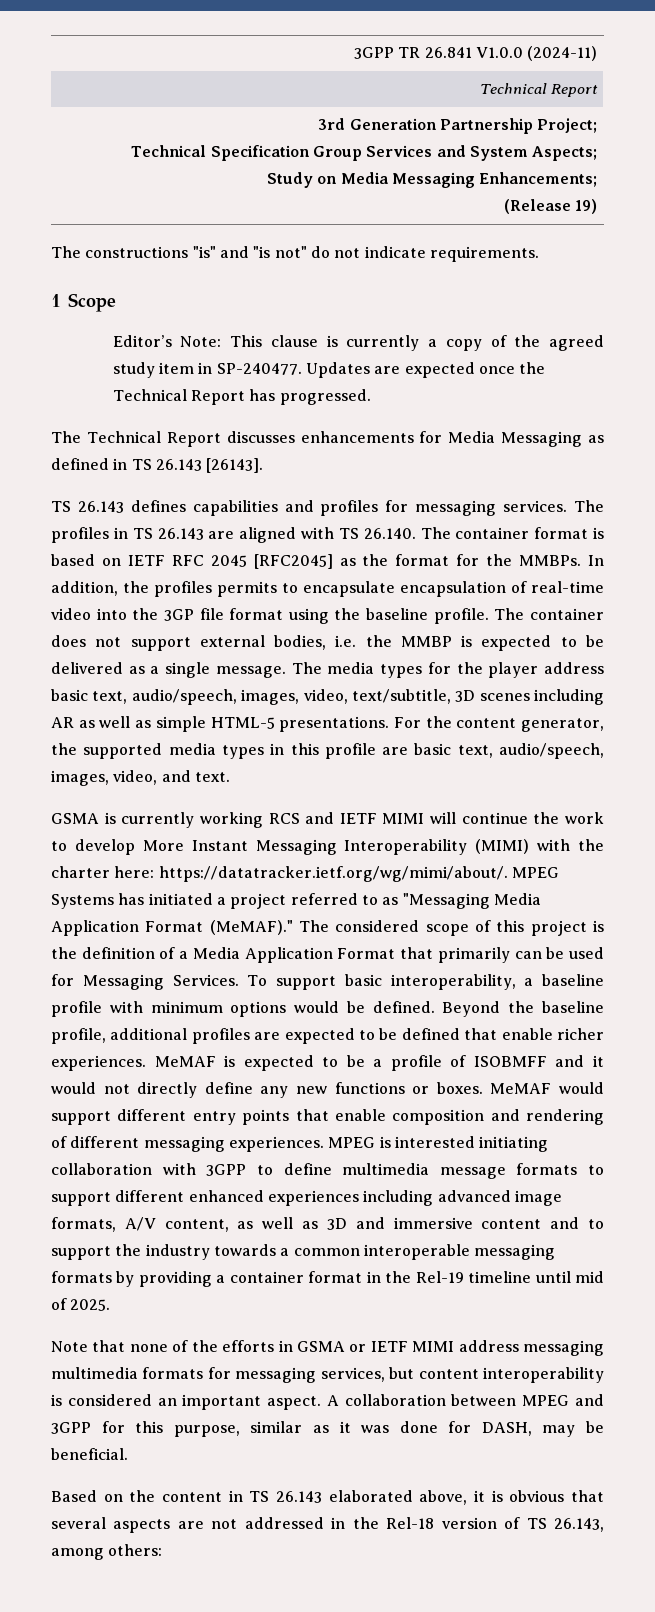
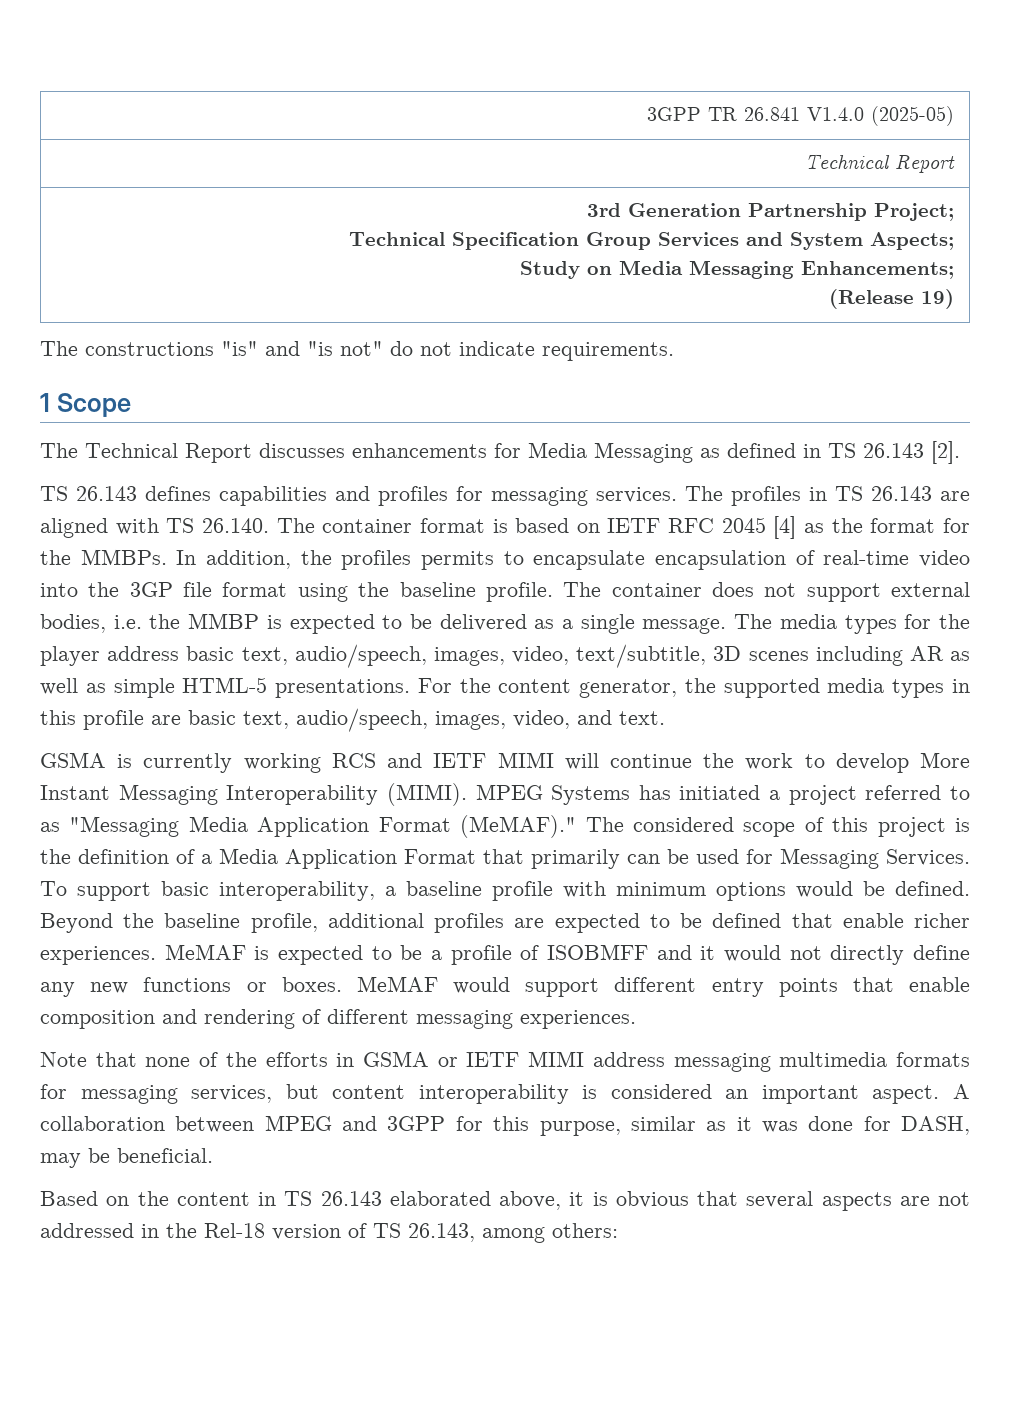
[475,46,598,61] V1.0.0 (2024-11) -> [806,106,954,126] V1.4.0 (2025-05)
[112,335,604,351] [112,362,546,378] [112,389,371,405] // Editor’s Note: This clause is currently a copy of the agreed study item in SP-240477. Updates are expected once the Technical Report has progressed. -> (131, 405) none
[206,458,264,473] [26143]. -> [931,441,960,464] [2].
[253,554,333,569] [RFC2045] -> [773,516,797,539] [4]
[475,839,604,854] [51,866,508,882] (MIMI) with the charter here: https://datatracker.ietf.org/wg/mimi/about/. -> [386,783,467,806] (MIMI).
[328,1136,549,1152] [51,1163,604,1179] [51,1190,562,1206] [51,1217,604,1232] [51,1244,556,1260] [51,1271,604,1287] [51,1298,111,1311] MPEG is interested initiating collaboration with 3GPP to define multimedia message formats to support different enhanced experiences including advanced image formats, A/V content, as well as 3D and immersive content and to support the industry towards a common interoperable messaging formats by providing a container format in the Rel-19 timeline until mid of 2025. -> (636, 1019) none

